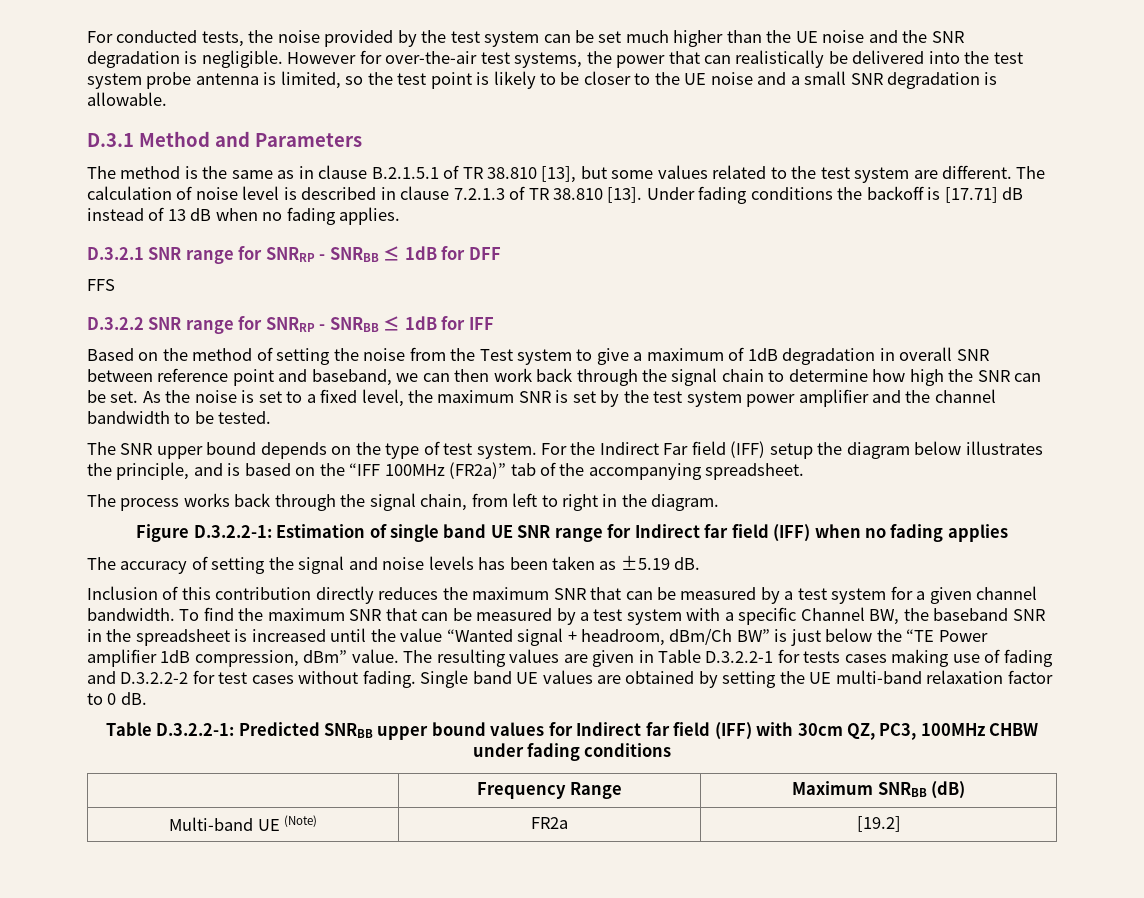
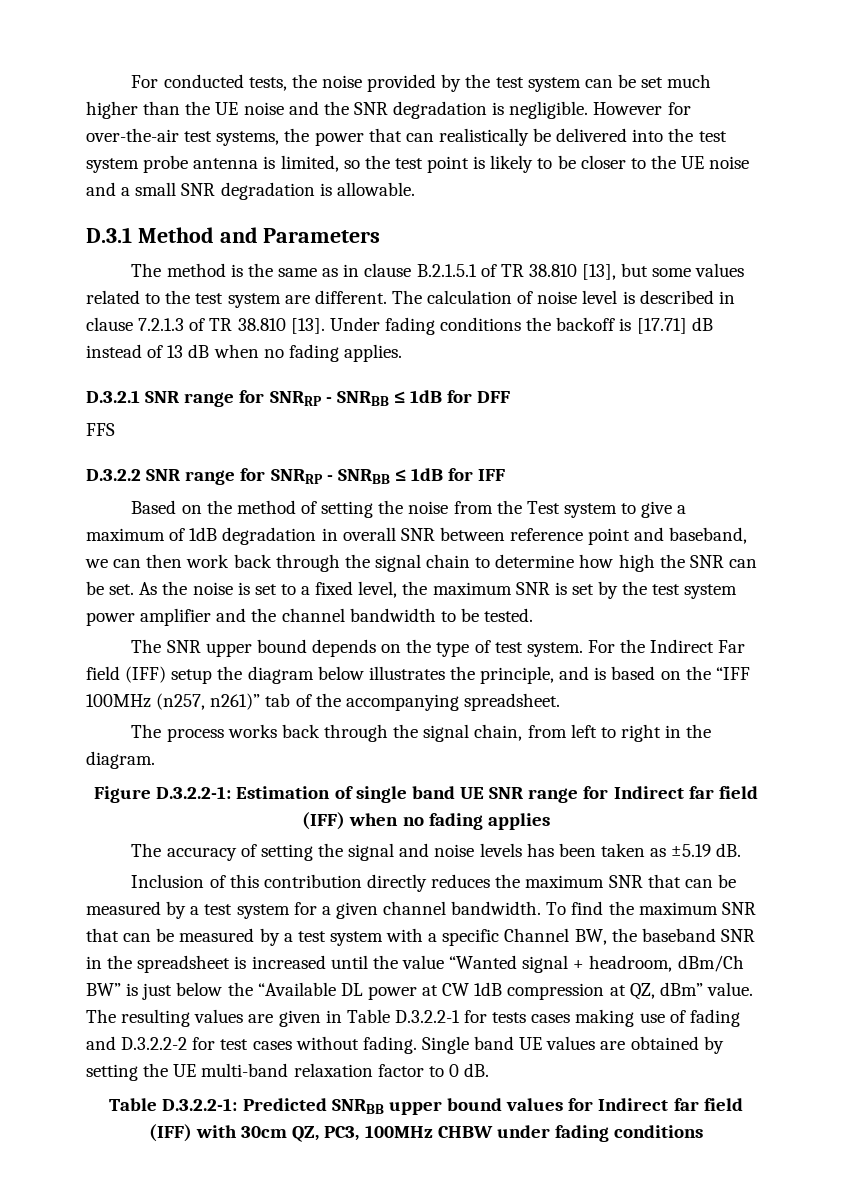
[449,462,507,479] (FR2a)” -> [156,693,261,710] (n257, n261)”
[906,629,988,642] [87,649,299,667] “TE Power amplifier 1dB compression, -> [257,982,655,1000] “Available DL power at CW 1dB compression at QZ,
[477,782,622,799] [792,781,965,799] [169,815,317,831] [531,817,568,829] [856,816,901,832] // | Frequency Range | Maximum SNRBB (dB) // Multi-band UE (Note) | FR2a | [19.2] -> (704, 1131) none

